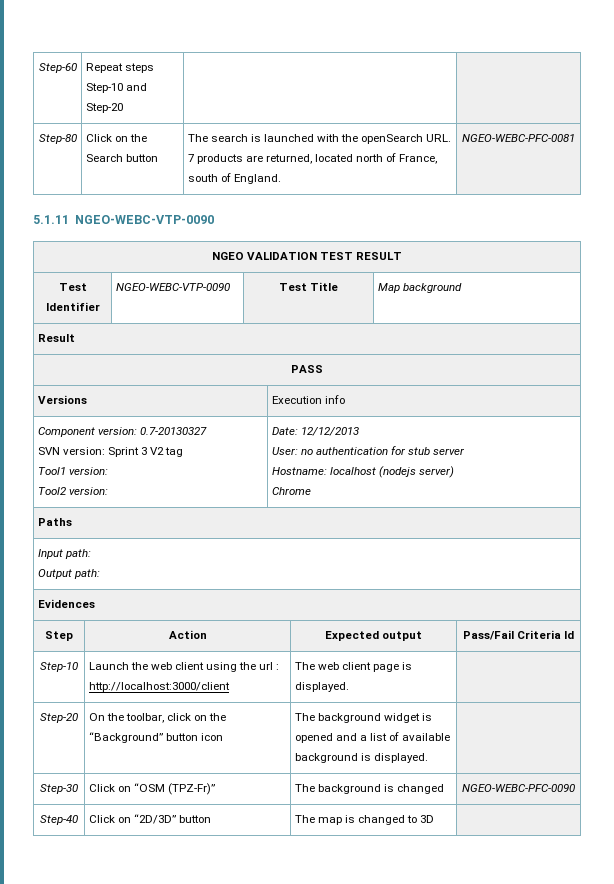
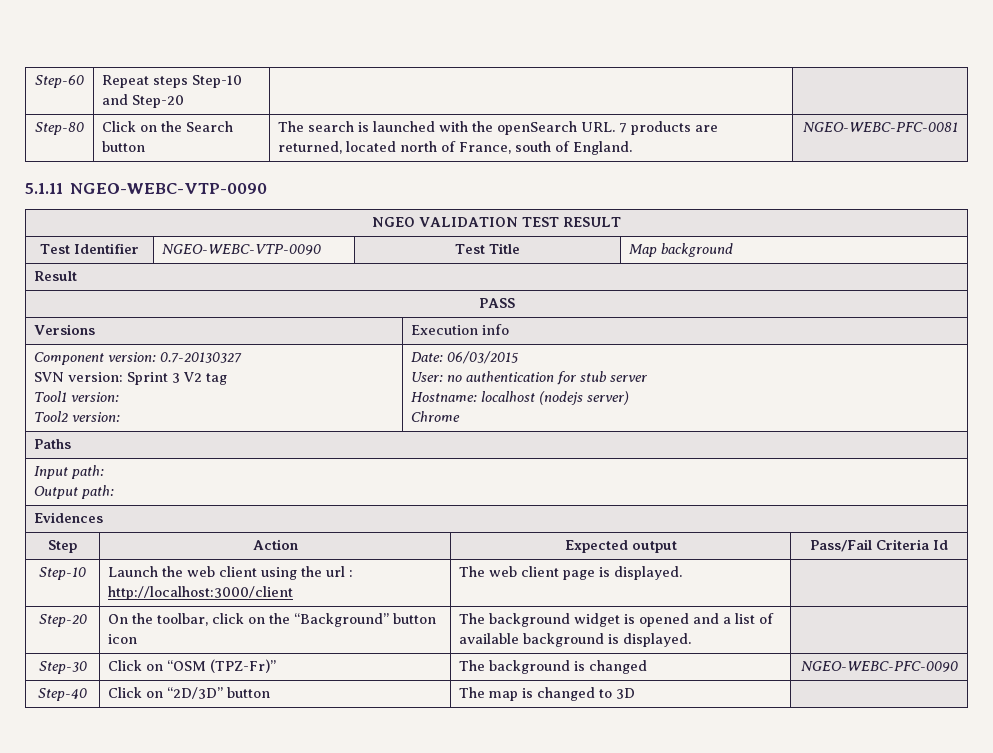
[300,427,359,436] 12/12/2013 -> [447,351,520,364] 06/03/2015

